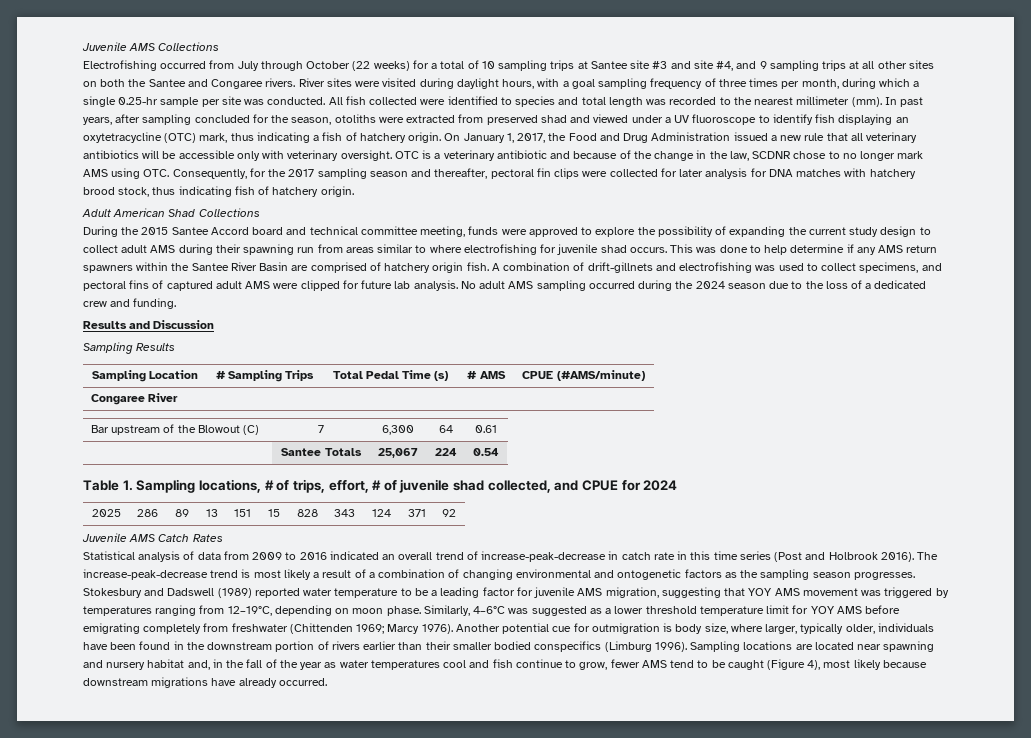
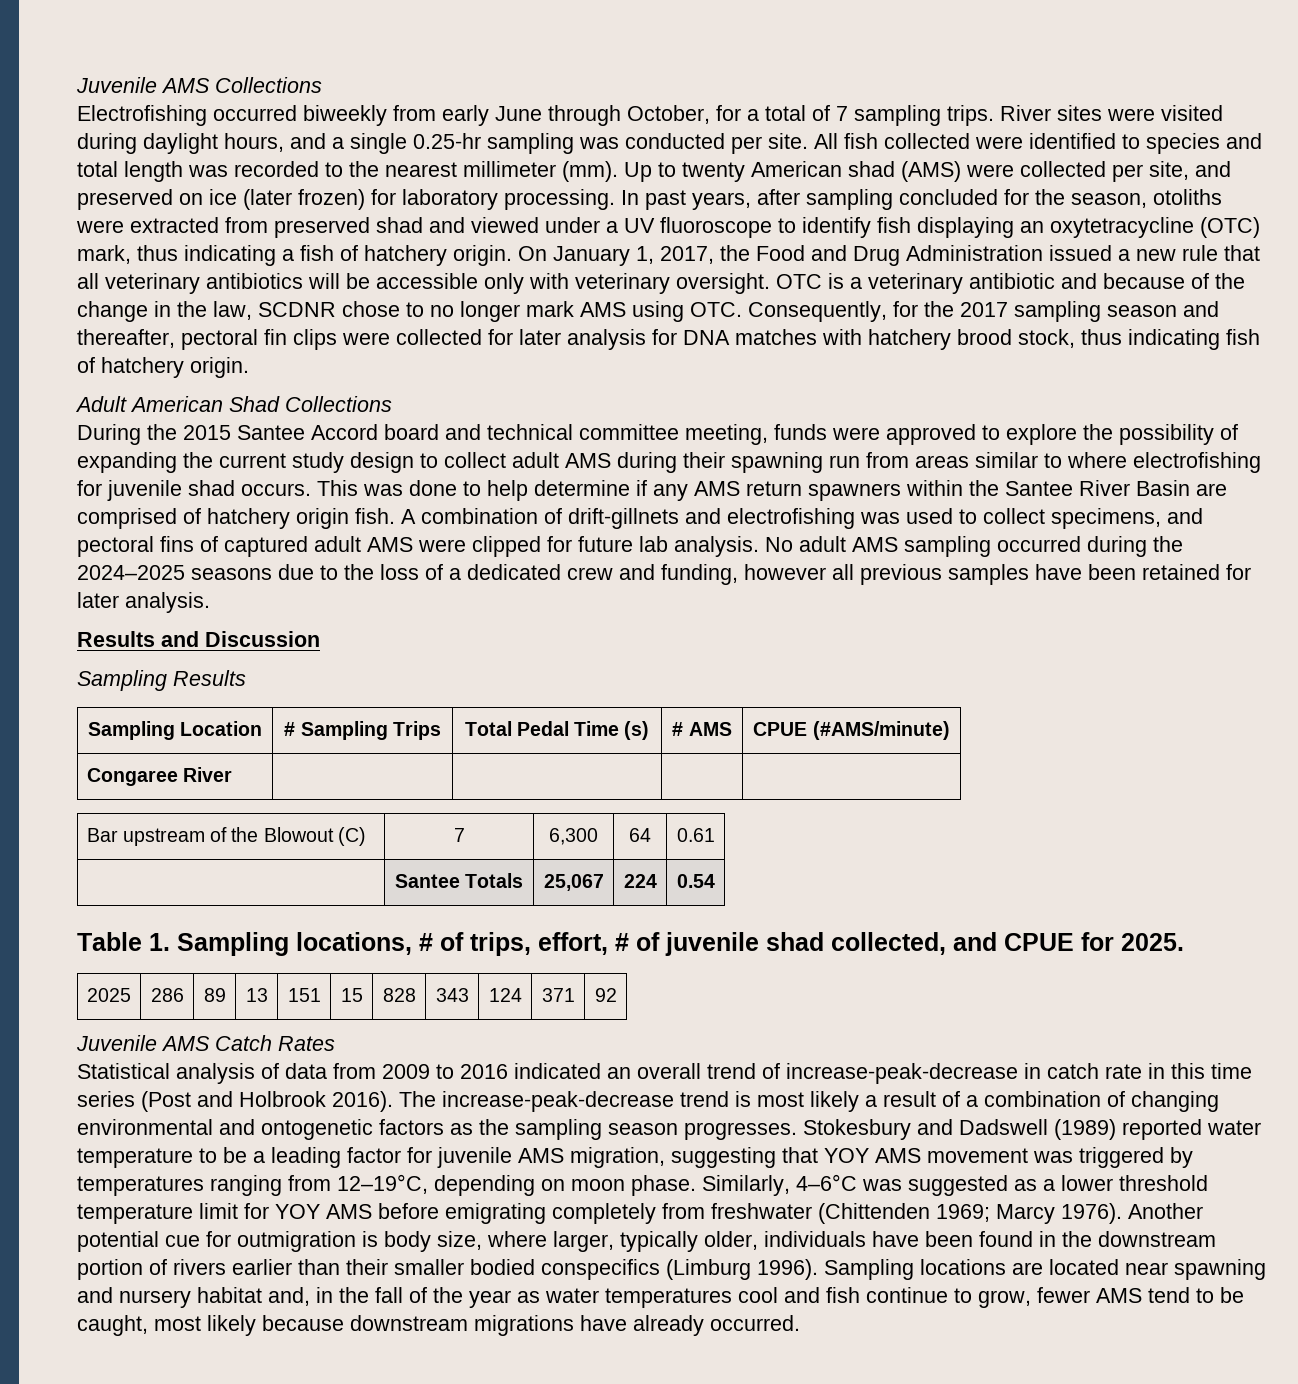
[209,60,934,71] [83,78,296,89] from July through October (22 weeks) for a total of 10 sampling trips at Santee site #3 and site #4, and 9 sampling trips at all other sites on both the Santee and Congaree rivers. -> [303,105,994,126] biweekly from early June through October, for a total of 7 sampling trips.
[537,78,920,89] [83,96,326,107] with a goal sampling frequency of three times per month, during which a single 0.25-hr sample per site was conducted. -> [290,133,808,154] and a single 0.25-hr sampling was conducted per site.
(882, 102) none -> [624,161,1231,182] [77,189,615,210] Up to twenty American shad (AMS) were collected per site, and preserved on ice (later frozen) for laboratory processing.
[695,281,766,289] 2024 season -> [77,565,272,580] 2024–2025 seasons
[133,298,177,309] funding. -> [661,564,1251,585] [77,592,210,613] funding, however all previous samples have been retained for later analysis.
[643,480,678,491] 2024 -> [1121,933,1184,951] 2025.
[727,659,821,670] caught (Figure 4), -> [77,1315,148,1336] caught,

